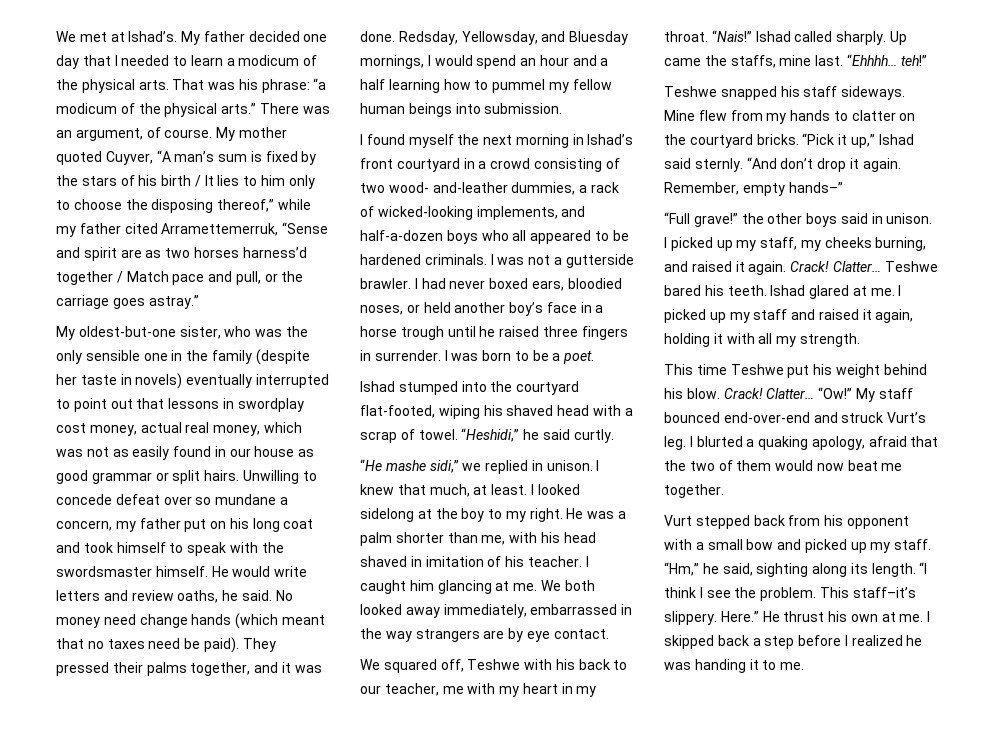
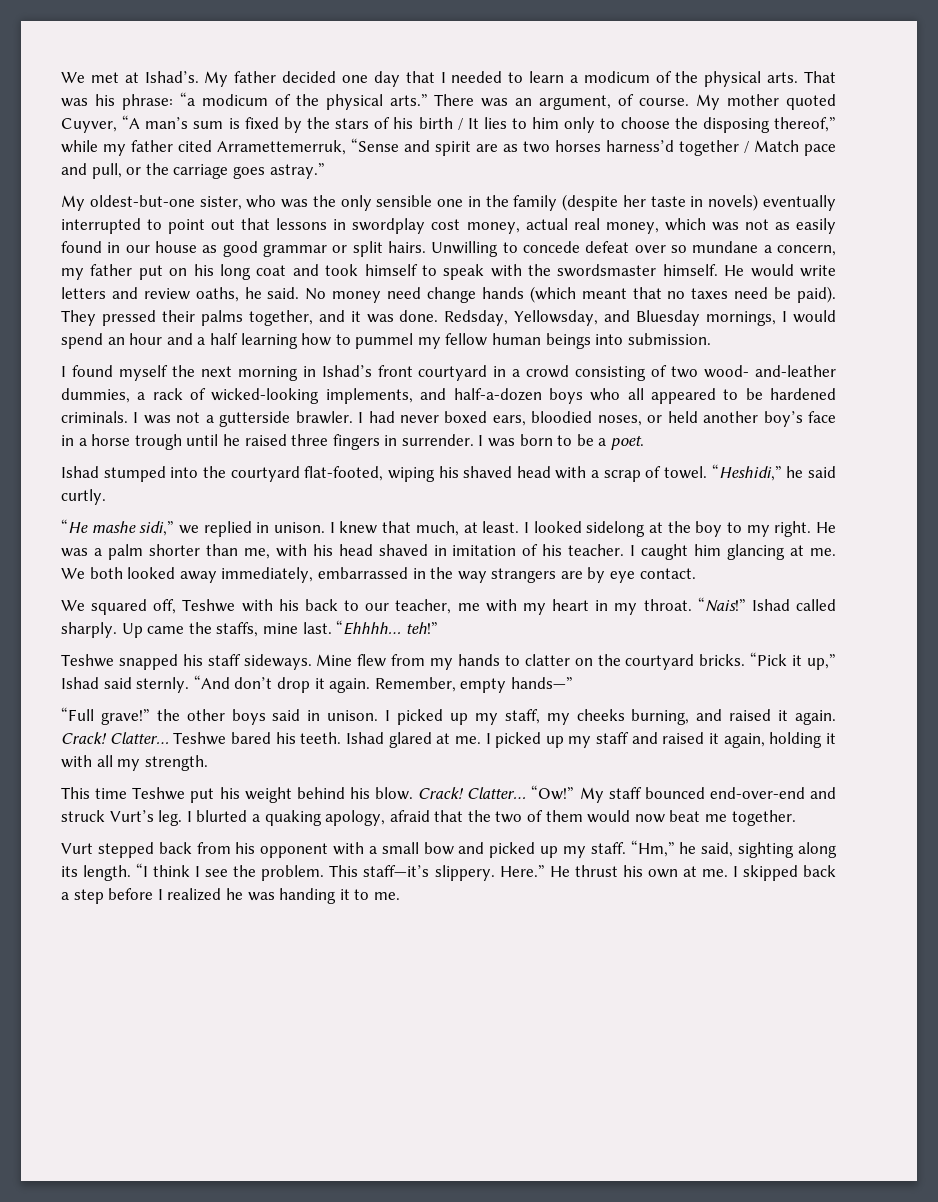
[788,182,843,193] hands–” -> [510,677,573,689] hands—”
[852,587,916,598] staff–it’s -> [363,865,430,877] staff—it’s

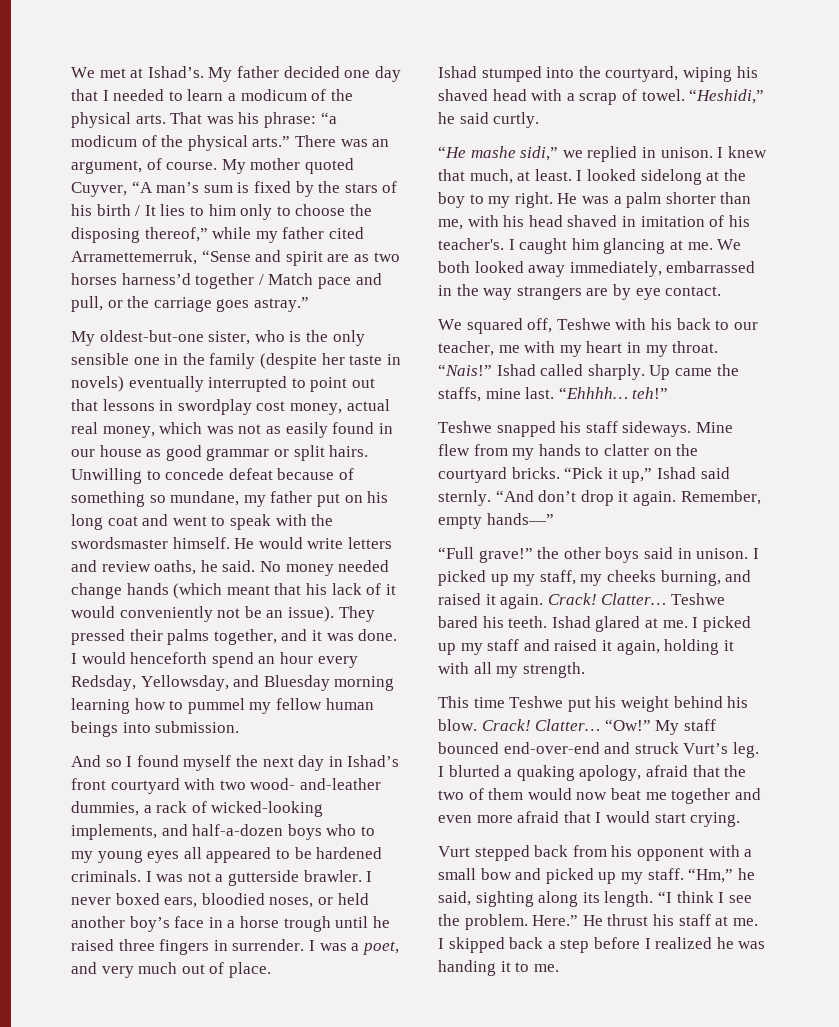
[281,199,309,208] was -> [289,331,302,342] is
[634,241,837,256] over so mundane a concern, -> [277,468,354,480] [71,491,240,507] because of something so mundane,
[325,264,418,276] took himself -> [172,516,207,526] went
[387,287,422,299] need -> [338,560,390,572] needed
[667,286,837,303] no taxes need be paid). -> [305,583,396,595] [71,606,334,622] his lack of it would conveniently not be an issue).
[444,310,836,326] [61,333,238,349] Redsday, Yellowsday, and Bluesday mornings, I would spend an hour and a half -> [71,652,358,668] [71,675,395,691] I would henceforth spend an hour every Redsday, Yellowsday, and Bluesday morning
(711, 339) none -> [71,755,122,767] And so
[237,366,298,381] morning -> [298,755,325,771] day
[493,365,668,381] in a crowd consisting of -> [184,778,216,790] with
(621, 394) none -> [360,826,375,836] [71,850,180,863] to my young eyes
[368,411,395,423] had -> (373, 876) none
[519,434,645,450] born to be a poet. -> [351,941,399,955] [71,962,271,978] a poet, and very much out of place.
[230,466,384,482] courtyard flat-footed, -> [605,66,679,82] courtyard,
[568,544,625,556] teacher. -> [438,238,504,250] teacher's.
[731,810,796,826] together. -> [671,788,761,804] [438,811,741,827] together and even more afraid that I would start crying.
[329,865,495,881] This staff—it’s slippery. -> (528, 922) none
[647,869,678,878] own -> [678,914,711,926] staff

